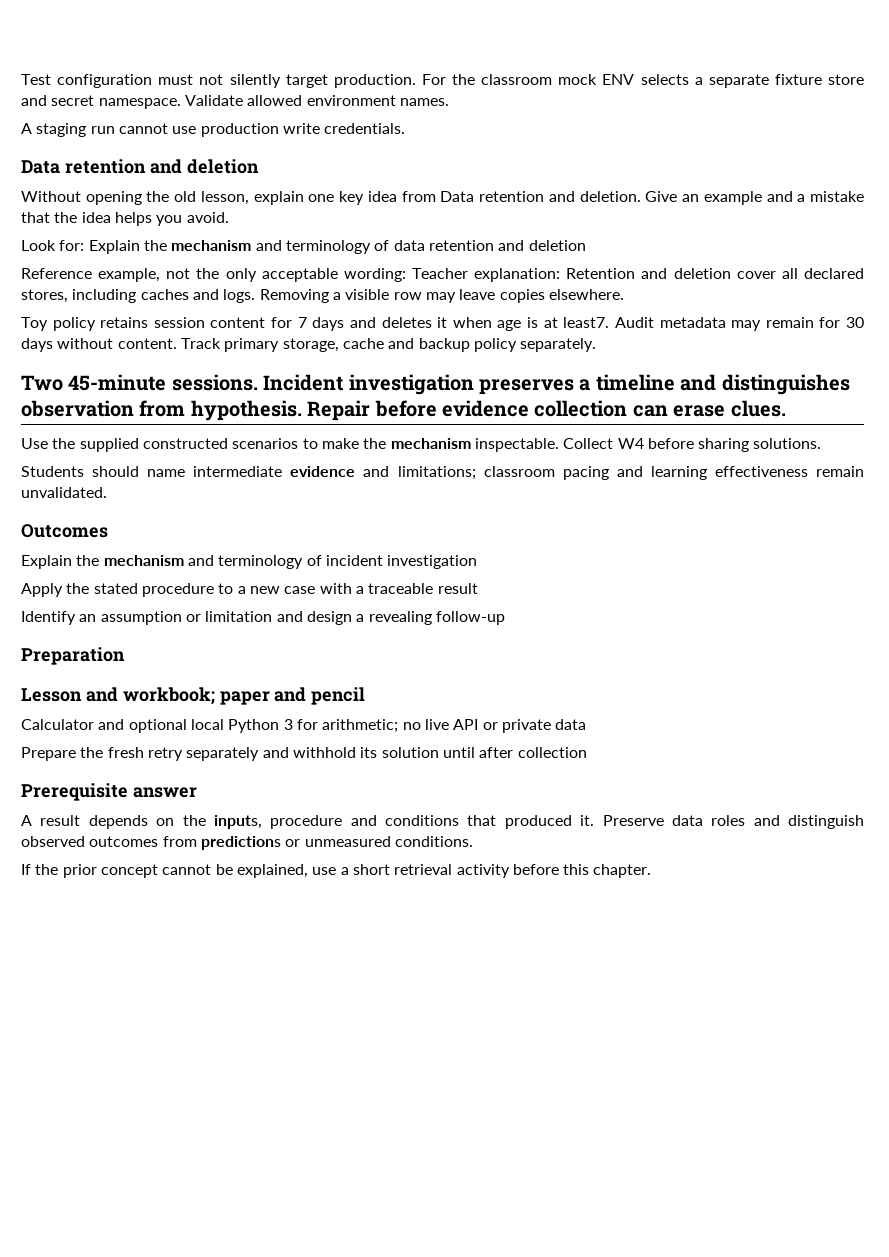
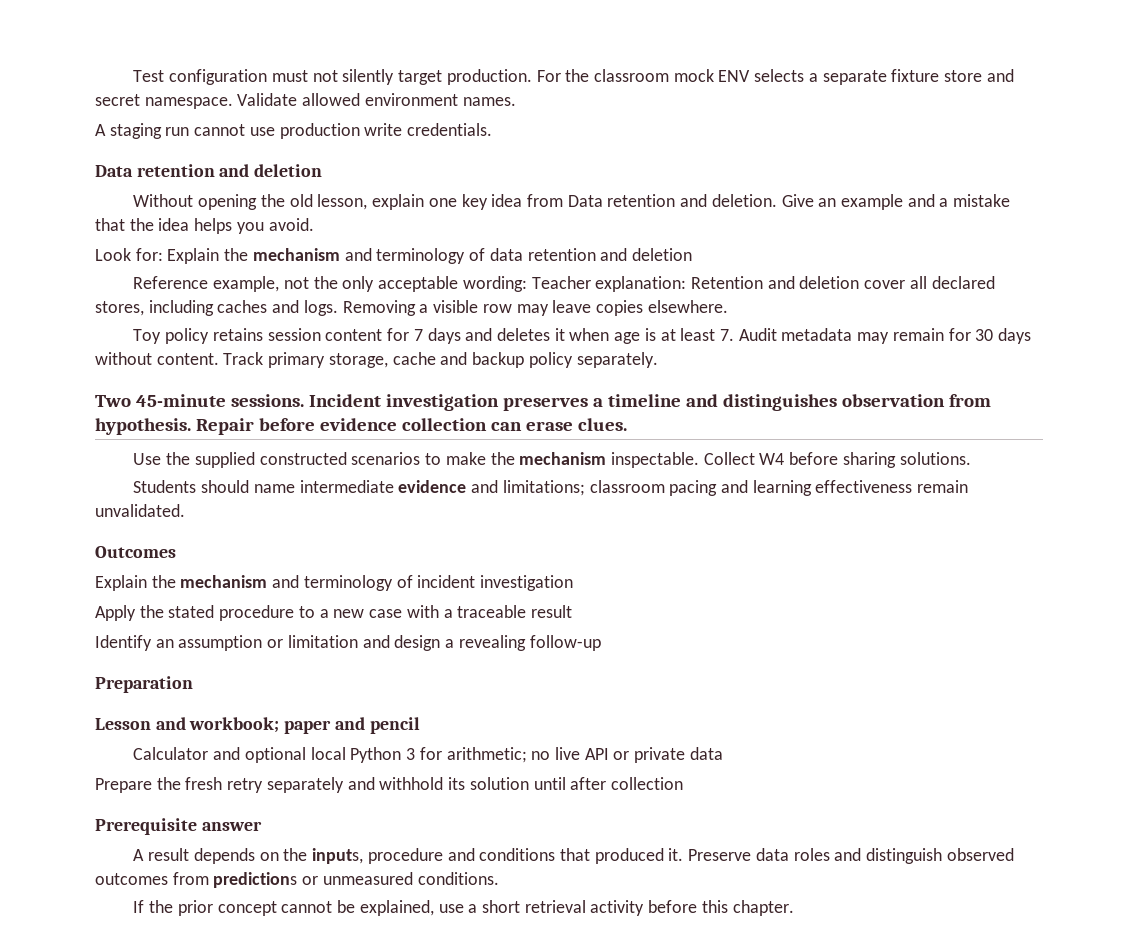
[563,317,610,328] least7. -> [680,328,735,341] least 7.

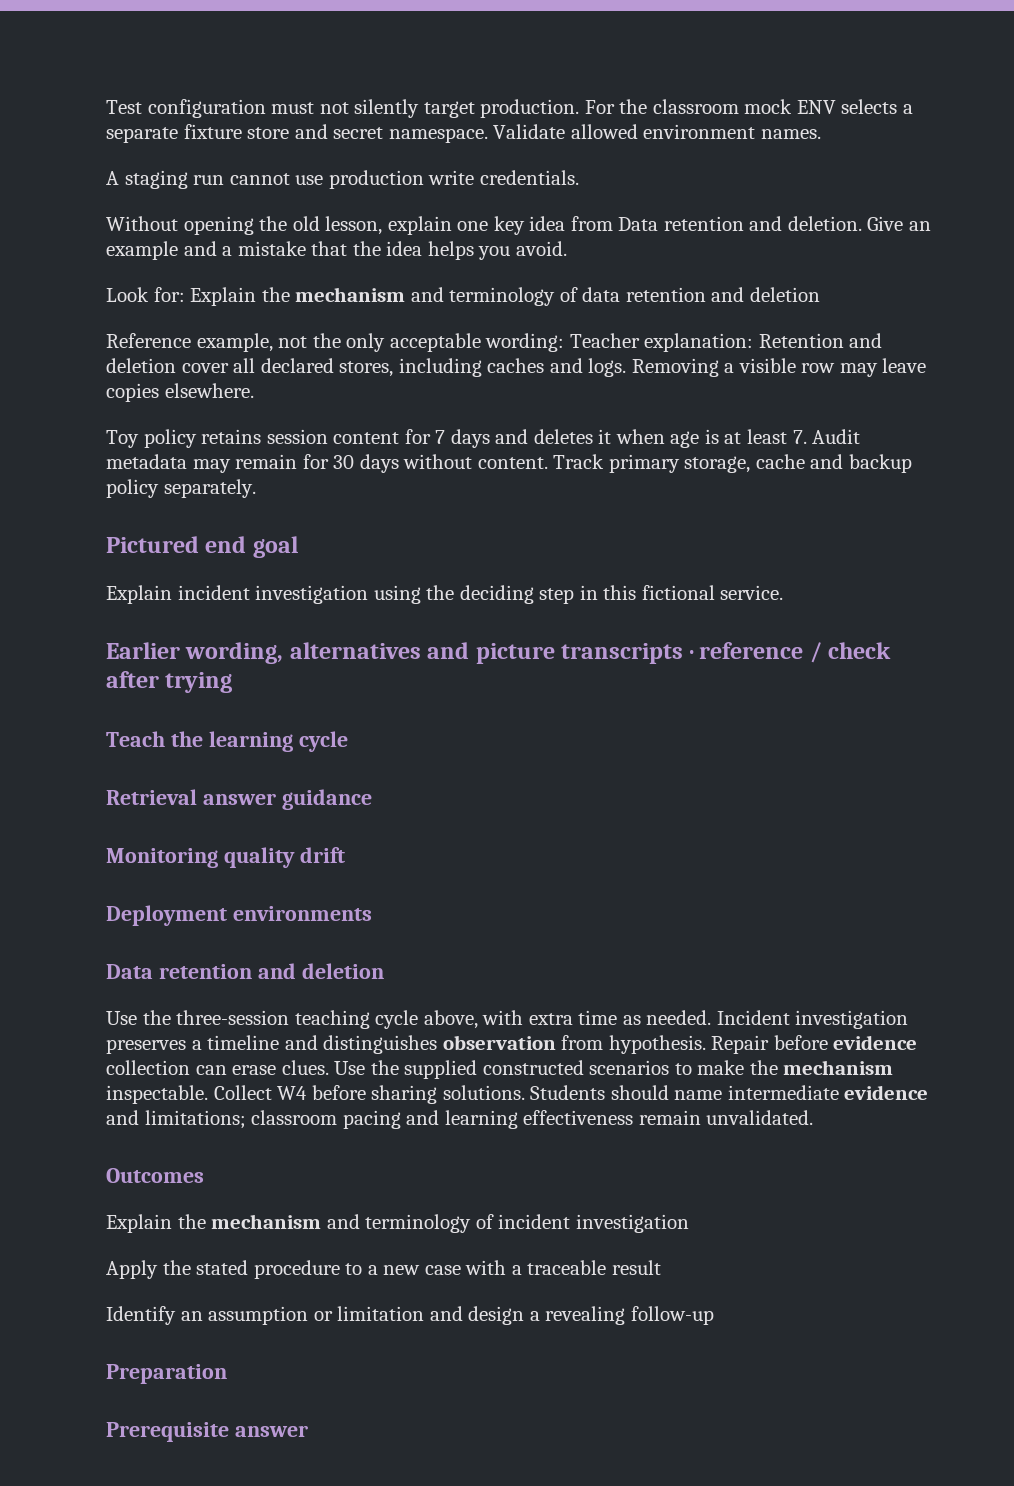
[95,164,323,177] // Data retention and deletion -> (579, 177) none
[95,394,304,407] Two 45-minute sessions. -> [106,536,298,558] [106,585,784,604] [106,642,892,664] [106,671,233,693] [106,731,348,752] [106,789,372,810] [106,847,345,868] [106,905,372,926] [106,963,384,979] [106,1010,712,1029] Pictured end goal // Explain incident investigation using the deciding step in this fictional service. // Earlier wording, alternatives and picture transcripts · reference / check after trying // Teach the learning cycle // Retrieval answer guidance // Monitoring quality drift // Deployment environments // Data retention and deletion // Use the three-session teaching cycle above, with extra time as needed.
(627, 424) // -> (329, 1067) none
(971, 458) // -> (525, 1092) none
[95,717,420,734] [133,747,723,763] [95,777,683,793] [95,818,262,835] [133,848,1014,864] [95,872,499,888] [133,900,794,916] Lesson and workbook; paper and pencil // Calculator and optional local Python 3 for arithmetic; no live API or private data // Prepare the fresh retry separately and withhold its solution until after collection // Prerequisite answer // A result depends on the inputs, procedure and conditions that produced it. Preserve data roles and distinguish observed outcomes from predictions or unmeasured conditions. // If the prior concept cannot be explained, use a short retrieval activity before this chapter. -> [106,1422,308,1442] Prerequisite answer

